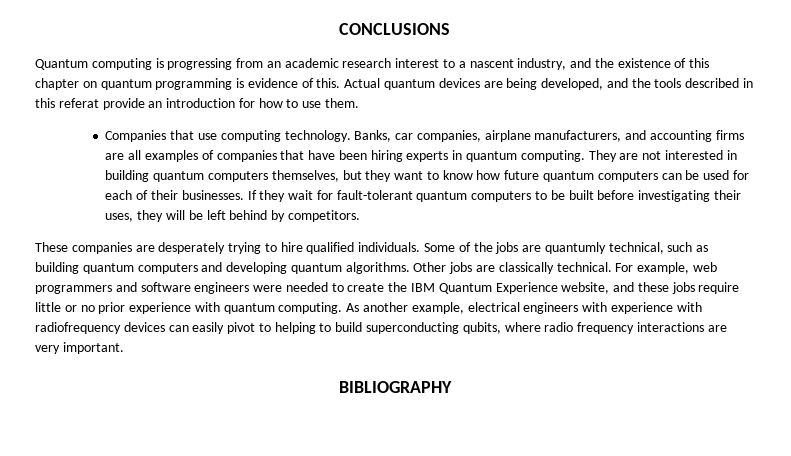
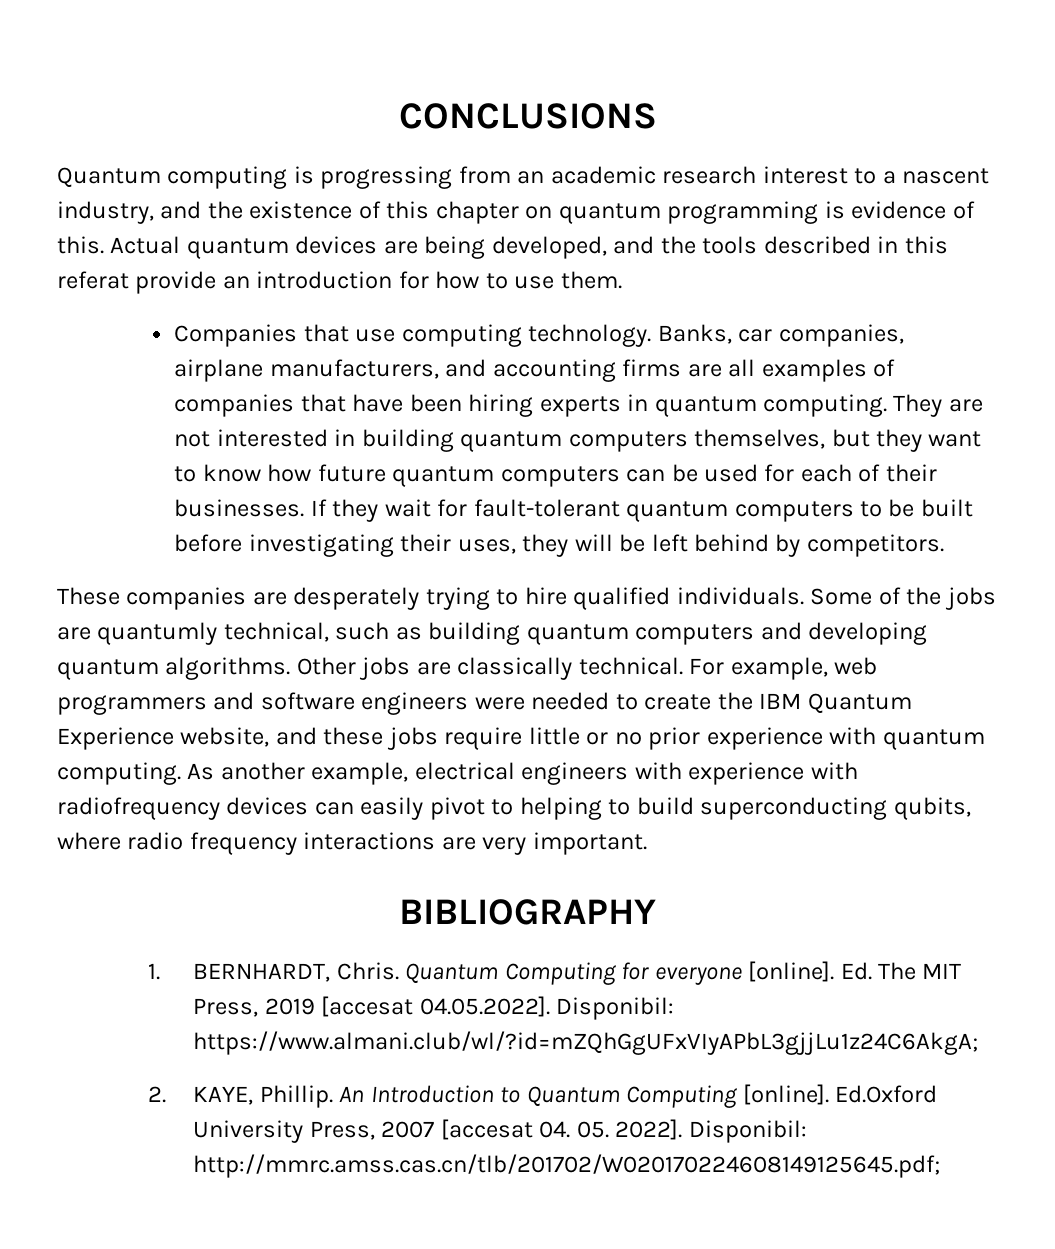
(452, 387) none -> [147,961,962,985] [193,996,675,1020] [193,1031,979,1055] [147,1084,937,1108] [193,1119,807,1143] [193,1154,941,1178] // 1. BERNHARDT, Chris. Quantum Computing for everyone [online]. Ed. The MIT Press, 2019 [accesat 04.05.2022]. Disponibil: https://www.almani.club/wl/?id=mZQhGgUFxVIyAPbL3gjjLu1z24C6AkgA; // 2. KAYE, Phillip. An Introduction to Quantum Computing [online]. Ed.Oxford University Press, 2007 [accesat 04. 05. 2022]. Disponibil: http://mmrc.amss.cas.cn/tlb/201702/W020170224608149125645.pdf;

